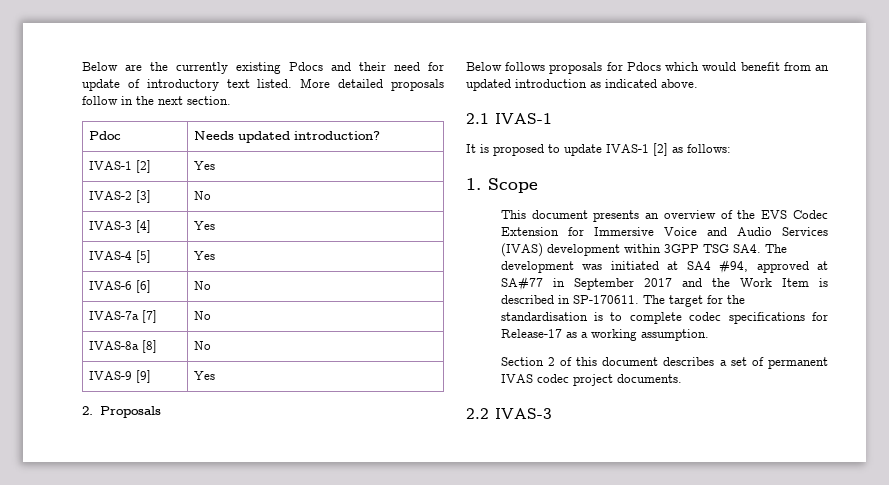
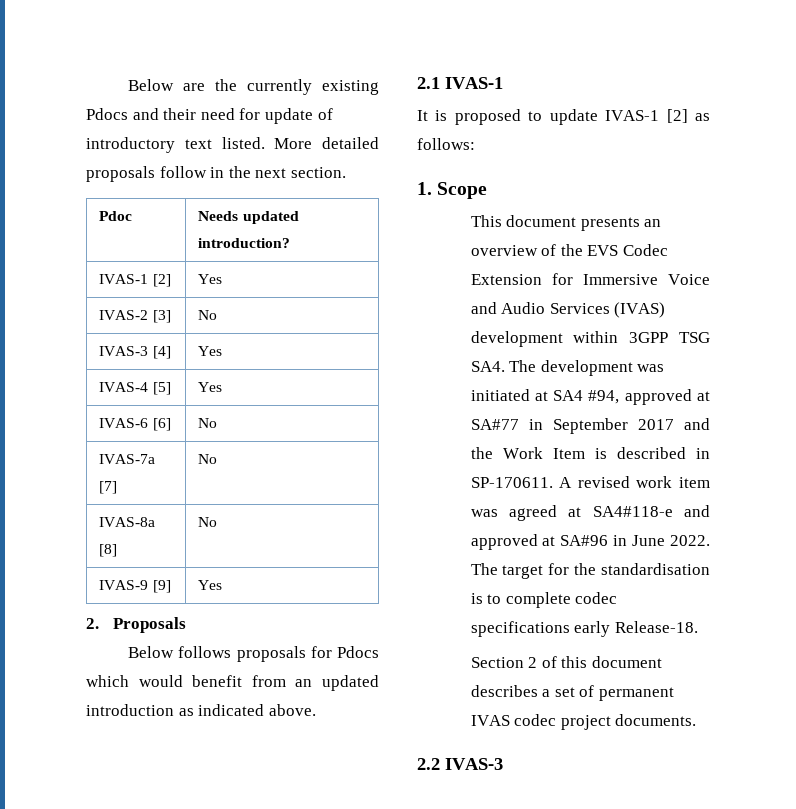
(639, 299) none -> [559,476,710,488] [470,505,710,521] [470,534,710,550] A revised work item was agreed at SA4#118-e and approved at SA#96 in June 2022.
[812,312,828,321] [500,329,709,341] for Release-17 as a working assumption. -> [574,621,698,637] early Release-18.

